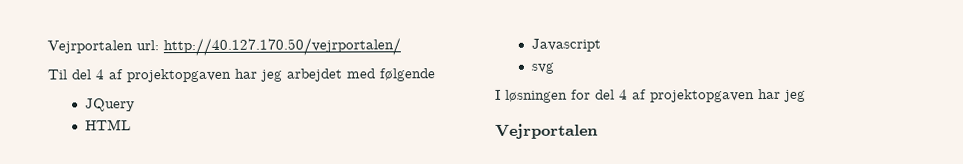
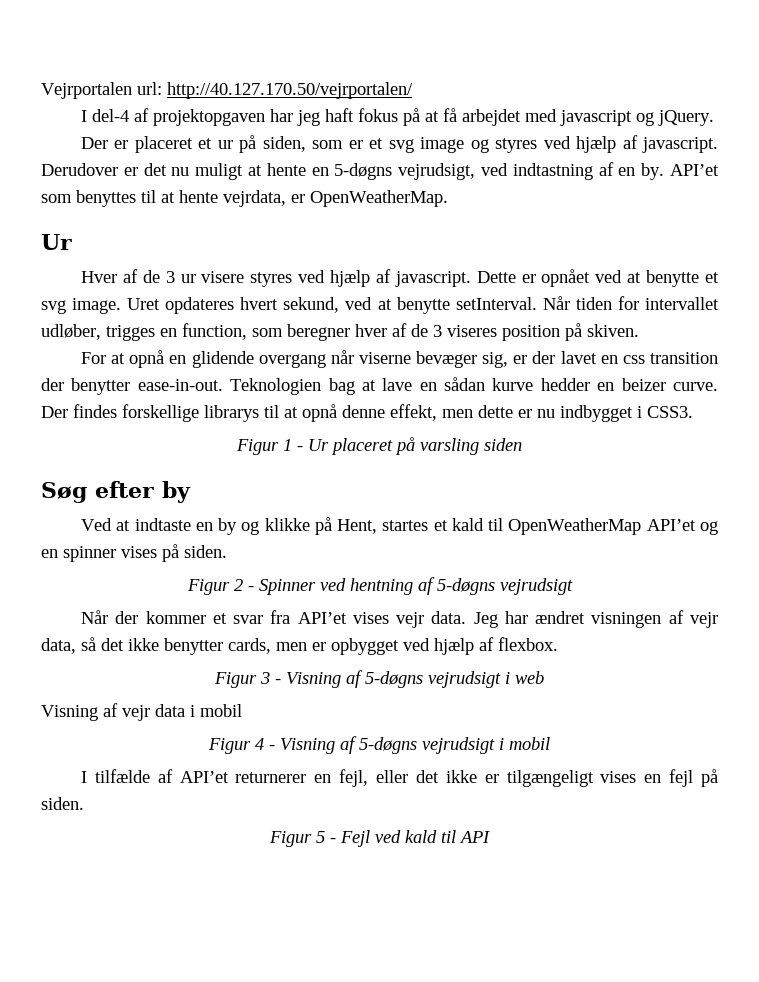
[47,68,435,83] [85,98,136,112] [85,119,132,131] [531,38,602,52] [531,62,555,74] [495,88,806,103] [495,123,598,139] Til del 4 af projektopgaven har jeg arbejdet med følgende // JQuery // HTML // Javascript // svg // I løsningen for del 4 af projektopgaven har jeg // Vejrportalen -> [81,108,715,126] [81,135,719,153] [41,162,719,180] [41,190,448,207] [41,234,72,250] [81,269,720,287] [41,296,720,314] [41,323,639,341] [81,350,718,368] [41,377,718,395] [41,404,693,422] [236,437,522,455] [41,481,191,503] [81,517,719,535] [41,544,227,562] [186,577,573,595] [81,610,719,628] [41,637,558,655] [214,670,544,688] [41,703,242,721] [208,736,550,754] [81,769,718,787] [41,797,84,810] [269,830,490,847] I del-4 af projektopgaven har jeg haft fokus på at få arbejdet med javascript og jQuery. // Der er placeret et ur på siden, som er et svg image og styres ved hjælp af javascript. Derudover er det nu muligt at hente en 5-døgns vejrudsigt, ved indtastning af en by. API’et som benyttes til at hente vejrdata, er OpenWeatherMap. // Ur // Hver af de 3 ur visere styres ved hjælp af javascript. Dette er opnået ved at benytte et svg image. Uret opdateres hvert sekund, ved at benytte setInterval. Når tiden for intervallet udløber, trigges en function, som beregner hver af de 3 viseres position på skiven. // For at opnå en glidende overgang når viserne bevæger sig, er der lavet en css transition der benytter ease-in-out. Teknologien bag at lave en sådan kurve hedder en beizer curve. Der findes forskellige librarys til at opnå denne effekt, men dette er nu indbygget i CSS3. // Figur 1 - Ur placeret på varsling siden // Søg efter by // Ved at indtaste en by og klikke på Hent, startes et kald til OpenWeatherMap API’et og en spinner vises på siden. // Figur 2 - Spinner ved hentning af 5-døgns vejrudsigt // Når der kommer et svar fra API’et vises vejr data. Jeg har ændret visningen af vejr data, så det ikke benytter cards, men er opbygget ved hjælp af flexbox. // Figur 3 - Visning af 5-døgns vejrudsigt i web // Visning af vejr data i mobil // Figur 4 - Visning af 5-døgns vejrudsigt i mobil // I tilfælde af API’et returnerer en fejl, eller det ikke er tilgængeligt vises en fejl på siden. // Figur 5 - Fejl ved kald til API

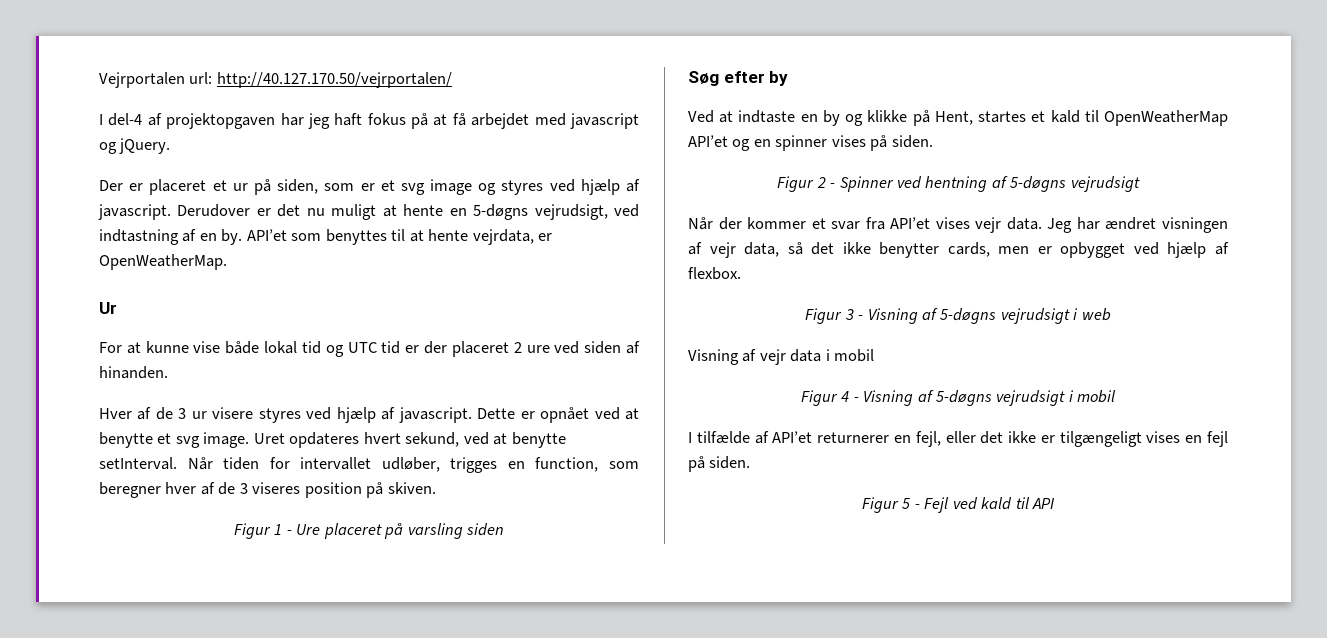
(72, 242) none -> [99,341,640,357] [99,366,168,379] // For at kunne vise både lokal tid og UTC tid er der placeret 2 ure ved siden af hinanden.
[81,350,718,368] [41,377,718,395] [41,404,693,422] // For at opnå en glidende overgang når viserne bevæger sig, er der lavet en css transition der benytter ease-in-out. Teknologien bag at lave en sådan kurve hedder en beizer curve. Der findes forskellige librarys til at opnå denne effekt, men dette er nu indbygget i CSS3. -> (436, 488) none
[308,439,329,451] Ur -> [296,524,321,535] Ure

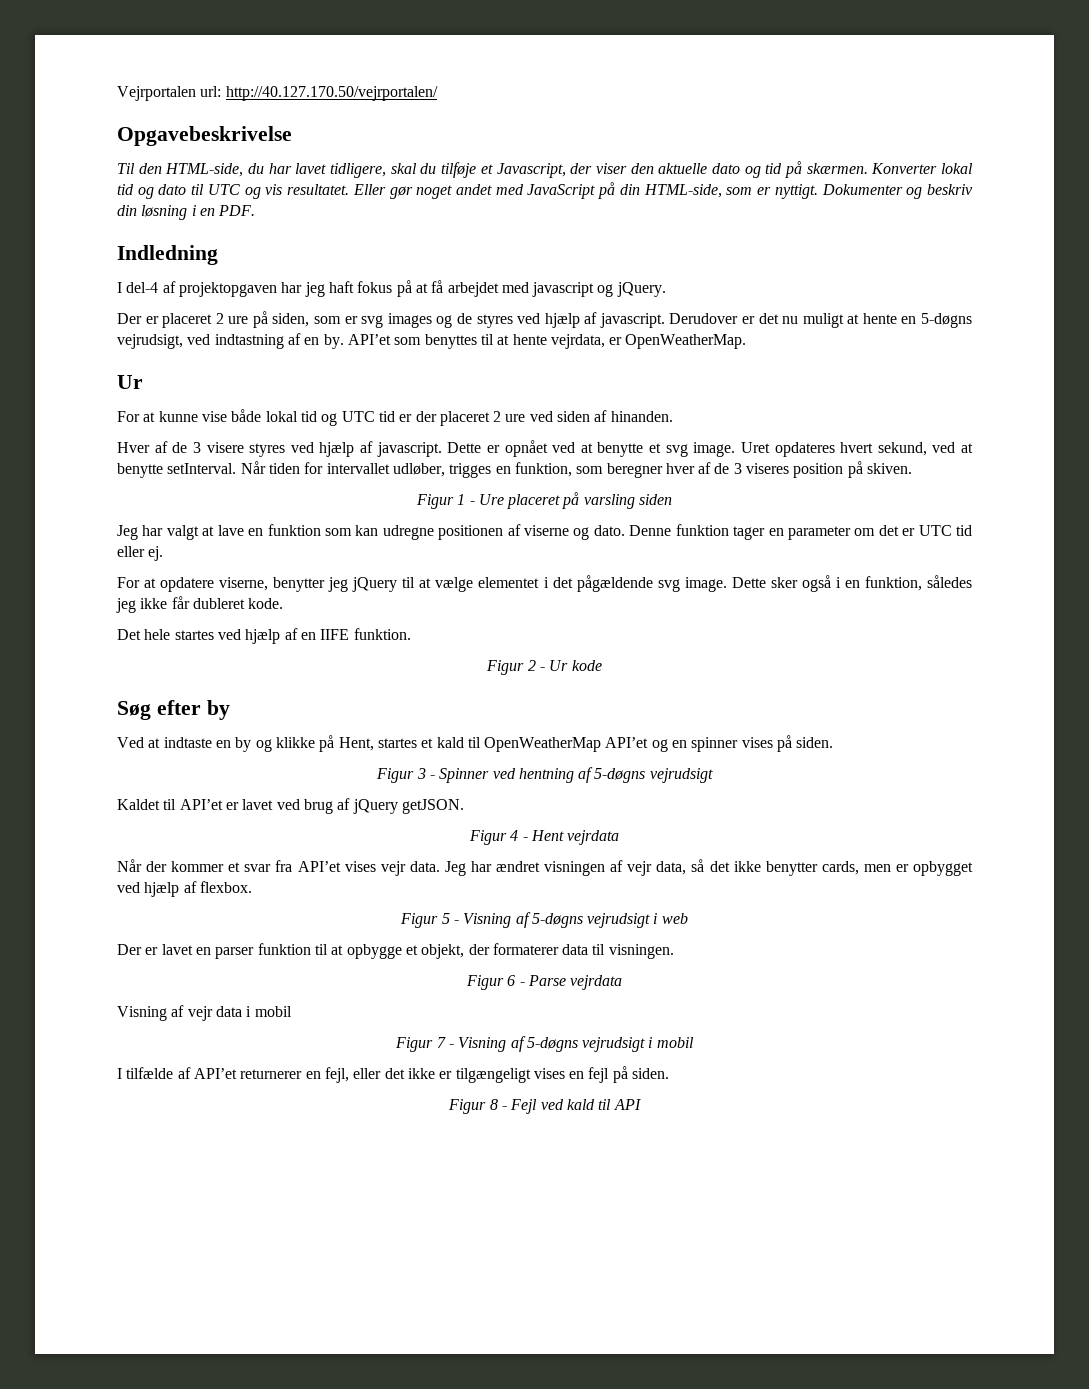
(452, 80) none -> [117,126,292,146] [117,161,973,178] [117,182,974,199] [117,205,256,220] [117,245,218,265] // Opgavebeskrivelse // Til den HTML-side, du har lavet tidligere, skal du tilføje et Javascript, der viser den aktuelle dato og tid på skærmen. Konverter lokal tid og dato til UTC og vis resultatet. Eller gør noget andet med JavaScript på din HTML-side, som er nyttigt. Dokumenter og beskriv din løsning i en PDF. // Indledning
[212,180,248,191] et ur -> [215,313,249,324] 2 ure
[380,179,497,195] et svg image og -> [361,313,472,328] svg images og de
[191,411,207,419] ur -> (201, 447) none
[535,457,599,472] function, -> [514,462,572,477] funktion,
(505, 529) none -> [117,524,972,540] [117,546,164,561] [117,575,972,592] [116,596,284,613] [117,628,411,644] [486,660,602,675] // Jeg har valgt at lave en funktion som kan udregne positionen af viserne og dato. Denne funktion tager en parameter om det er UTC tid eller ej. // For at opdatere viserne, benytter jeg jQuery til at vælge elementet i det pågældende svg image. Dette sker også i en funktion, således jeg ikke får dubleret kode. // Det hele startes ved hjælp af en IIFE funktion. // Figur 2 - Ur kode
[816,177,826,188] 2 -> [416,768,426,779] 3
(1140, 184) none -> [117,798,464,814] [468,830,620,845] // Kaldet til API’et er lavet ved brug af jQuery getJSON. // Figur 4 - Hent vejrdata
[844,309,854,320] 3 -> [441,913,450,924] 5
(1111, 314) none -> [117,943,674,959] [465,975,623,990] // Der er lavet en parser funktion til at opbygge et objekt, der formaterer data til visningen. // Figur 6 - Parse vejrdata
[841,391,850,402] 4 -> [436,1037,446,1048] 7
[902,498,911,509] 5 -> [489,1099,498,1110] 8

